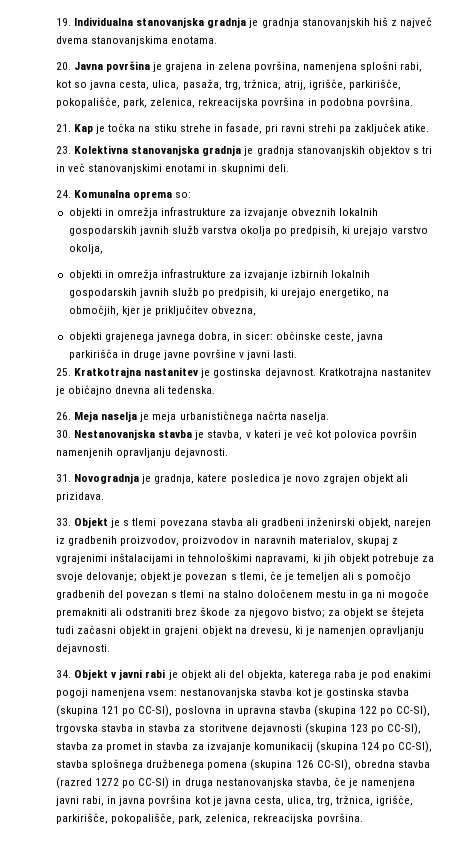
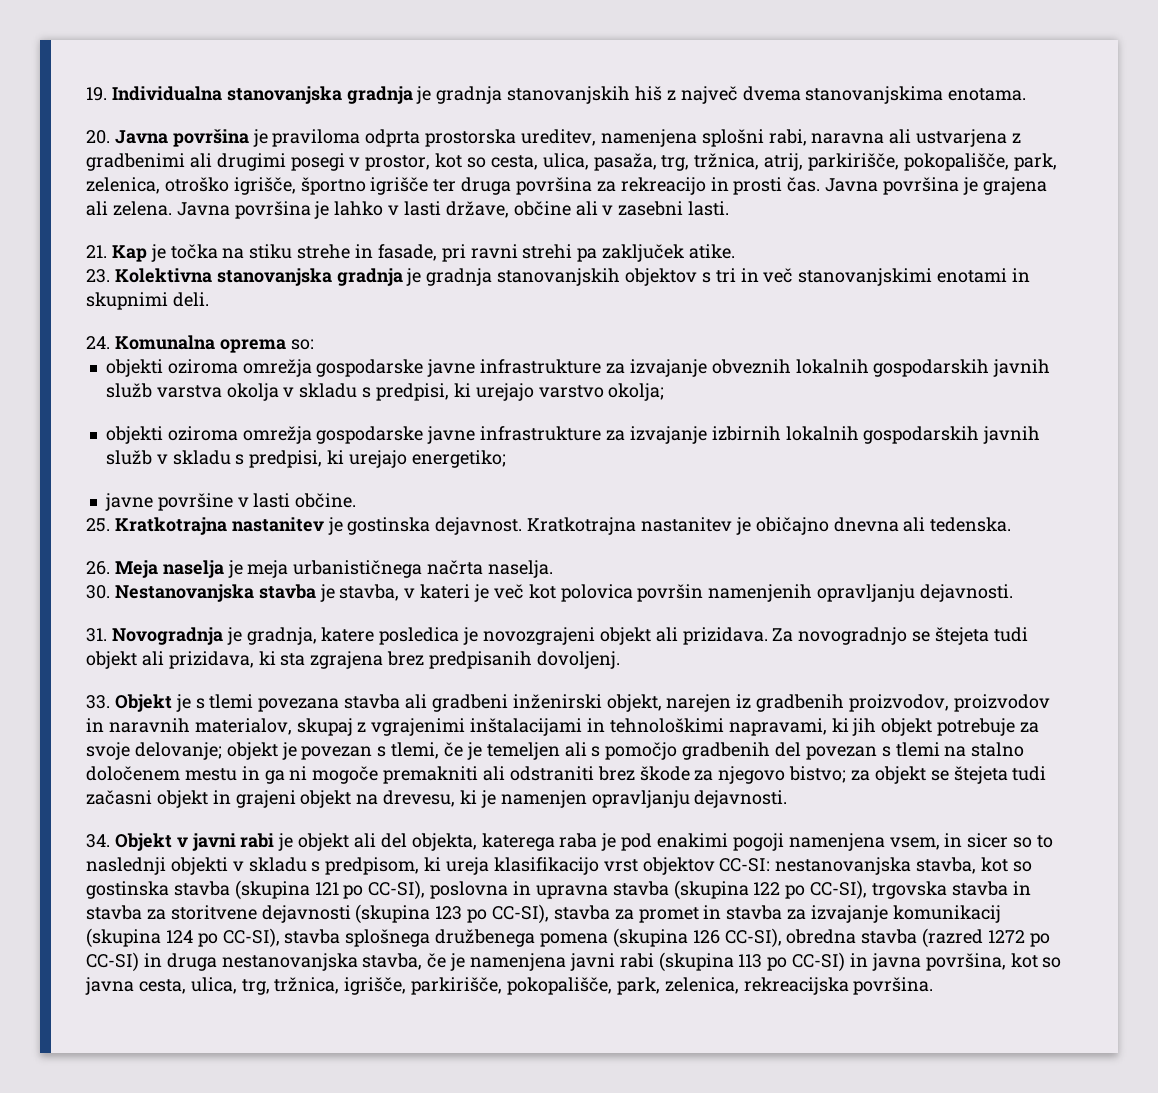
[165,61,423,72] [56,80,117,90] grajena in zelena površina, namenjena splošni rabi, kot so javna -> [272,129,1022,147] [86,153,487,171] praviloma odprta prostorska ureditev, namenjena splošni rabi, naravna ali ustvarjena z gradbenimi ali drugimi posegi v prostor, kot so
[308,79,402,90] [56,97,413,108] igrišče, parkirišče, pokopališče, park, zelenica, rekreacijska površina in podobna površina. -> [808,153,1057,171] [86,177,1047,195] [86,201,730,219] parkirišče, pokopališče, park, zelenica, otroško igrišče, športno igrišče ter druga površina za rekreacijo in prosti čas. Javna površina je grajena ali zelena. Javna površina je lahko v lasti države, občine ali v zasebni lasti.
[104,207,158,218] in omrežja -> [167,359,476,377] oziroma omrežja gospodarske javne
[274,226,340,236] po predpisih, -> [283,383,449,401] v skladu s predpisi,
[68,244,103,254] [68,269,158,280] okolja, // objekti in omrežja -> [608,383,665,401] [105,426,476,444] okolja; // objekti oziroma omrežja gospodarske javne
[201,288,390,298] [68,305,257,316] [68,331,384,342] [68,349,161,360] po predpisih, ki urejajo energetiko, na območjih, kjer je priključitev obvezna, // objekti grajenega javnega dobra, in sicer: občinske ceste, javna parkirišča in druge -> [156,450,506,468] v skladu s predpisi, ki urejajo energetiko; //
[247,350,298,360] javni lasti. -> [253,493,357,508] lasti občine.
[294,474,360,484] novo zgrajen -> [483,627,596,645] novozgrajeni
(104, 497) none -> [772,627,1028,645] [86,651,620,669] Za novogradnjo se štejeta tudi objekt ali prizidava, ki sta zgrajena brez predpisanih dovoljenj.
[148,688,323,698] vsem: nestanovanjska stavba kot je -> [889,833,1054,850] [86,857,1032,875] vsem, in sicer so to naslednji objekti v skladu s predpisom, ki ureja klasifikacijo vrst objektov CC-SI: nestanovanjska stavba, kot so
[82,795,222,806] rabi, in javna površina kot je -> [619,952,1062,972] rabi (skupina 113 po CC-SI) in javna površina, kot so

